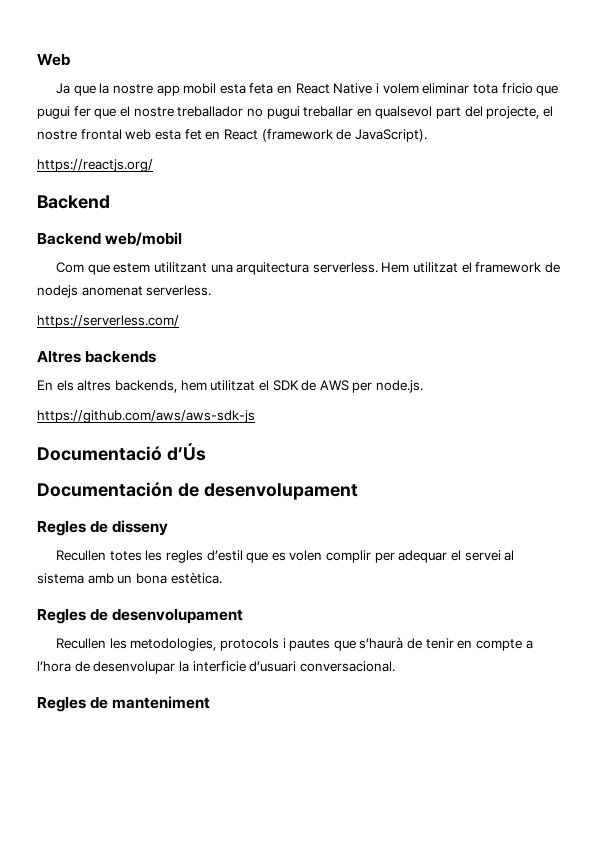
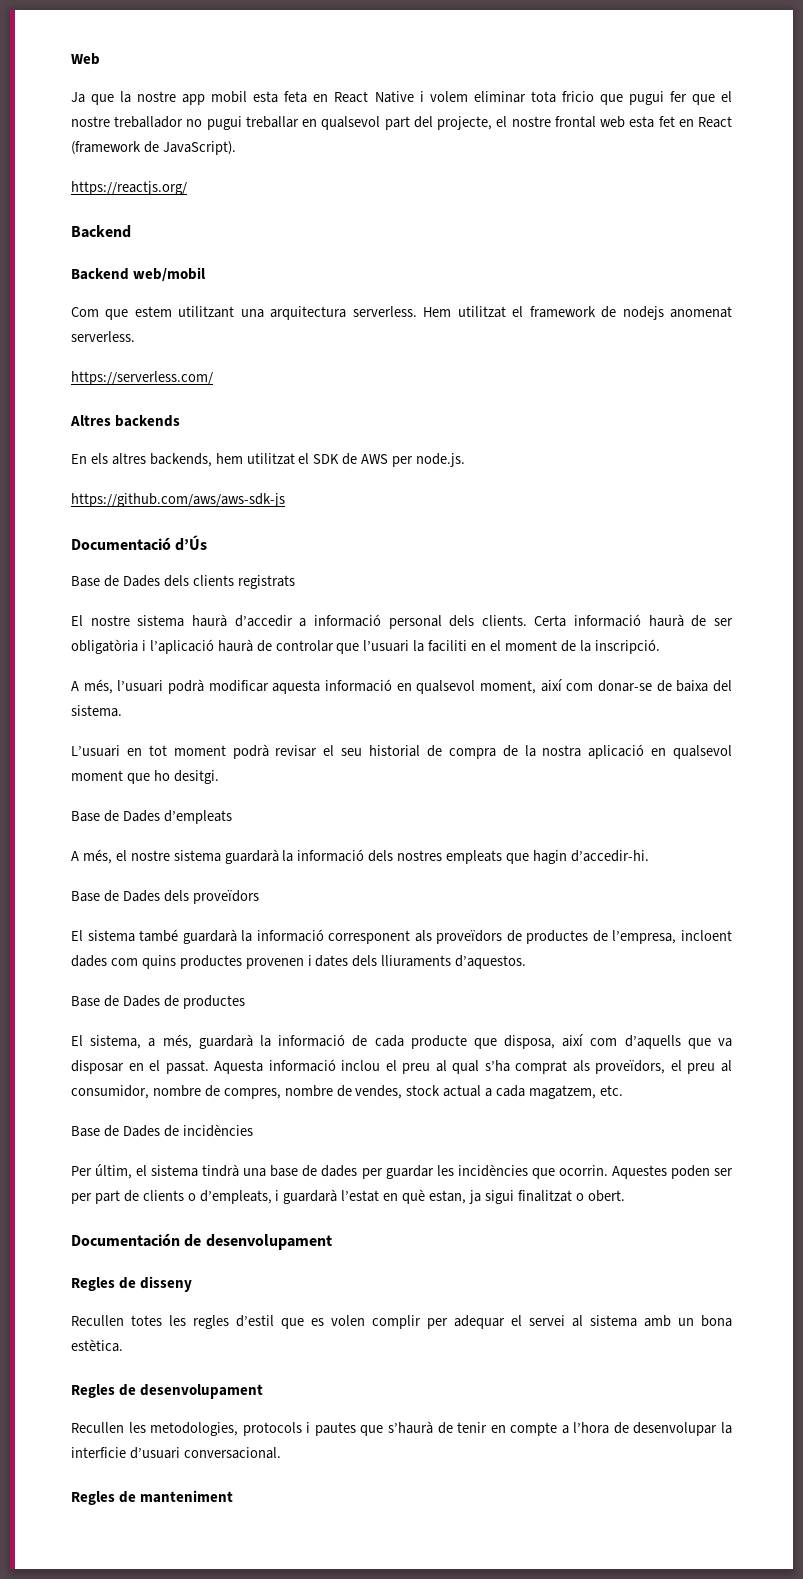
(206, 452) none -> [71,575,295,589] [71,614,733,629] [71,639,660,654] [71,679,732,694] [71,705,122,717] [71,744,732,759] [71,770,219,784] [71,810,232,824] [71,849,649,864] [71,890,259,904] [71,929,733,944] [71,955,527,969] [71,995,245,1009] [71,1034,732,1049] [71,1059,733,1074] [71,1085,623,1099] [71,1124,253,1137] [71,1164,733,1179] [71,1189,625,1204] // Base de Dades dels clients registrats // El nostre sistema haurà d’accedir a informació personal dels clients. Certa informació haurà de ser obligatòria i l’aplicació haurà de controlar que l’usuari la faciliti en el moment de la inscripció. // A més, l’usuari podrà modificar aquesta informació en qualsevol moment, així com donar-se de baixa del sistema. // L’usuari en tot moment podrà revisar el seu historial de compra de la nostra aplicació en qualsevol moment que ho desitgi. // Base de Dades d’empleats // A més, el nostre sistema guardarà la informació dels nostres empleats que hagin d’accedir-hi. // Base de Dades dels proveïdors // El sistema també guardarà la informació corresponent als proveïdors de productes de l’empresa, incloent dades com quins productes provenen i dates dels lliuraments d’aquestos. // Base de Dades de productes // El sistema, a més, guardarà la informació de cada producte que disposa, així com d’aquells que va disposar en el passat. Aquesta informació inclou el preu al qual s’ha comprat als proveïdors, el preu al consumidor, nombre de compres, nombre de vendes, stock actual a cada magatzem, etc. // Base de Dades de incidències // Per últim, el sistema tindrà una base de dades per guardar les incidències que ocorrin. Aquestes poden ser per part de clients o d’empleats, i guardarà l’estat en què estan, ja sigui finalitzat o obert.

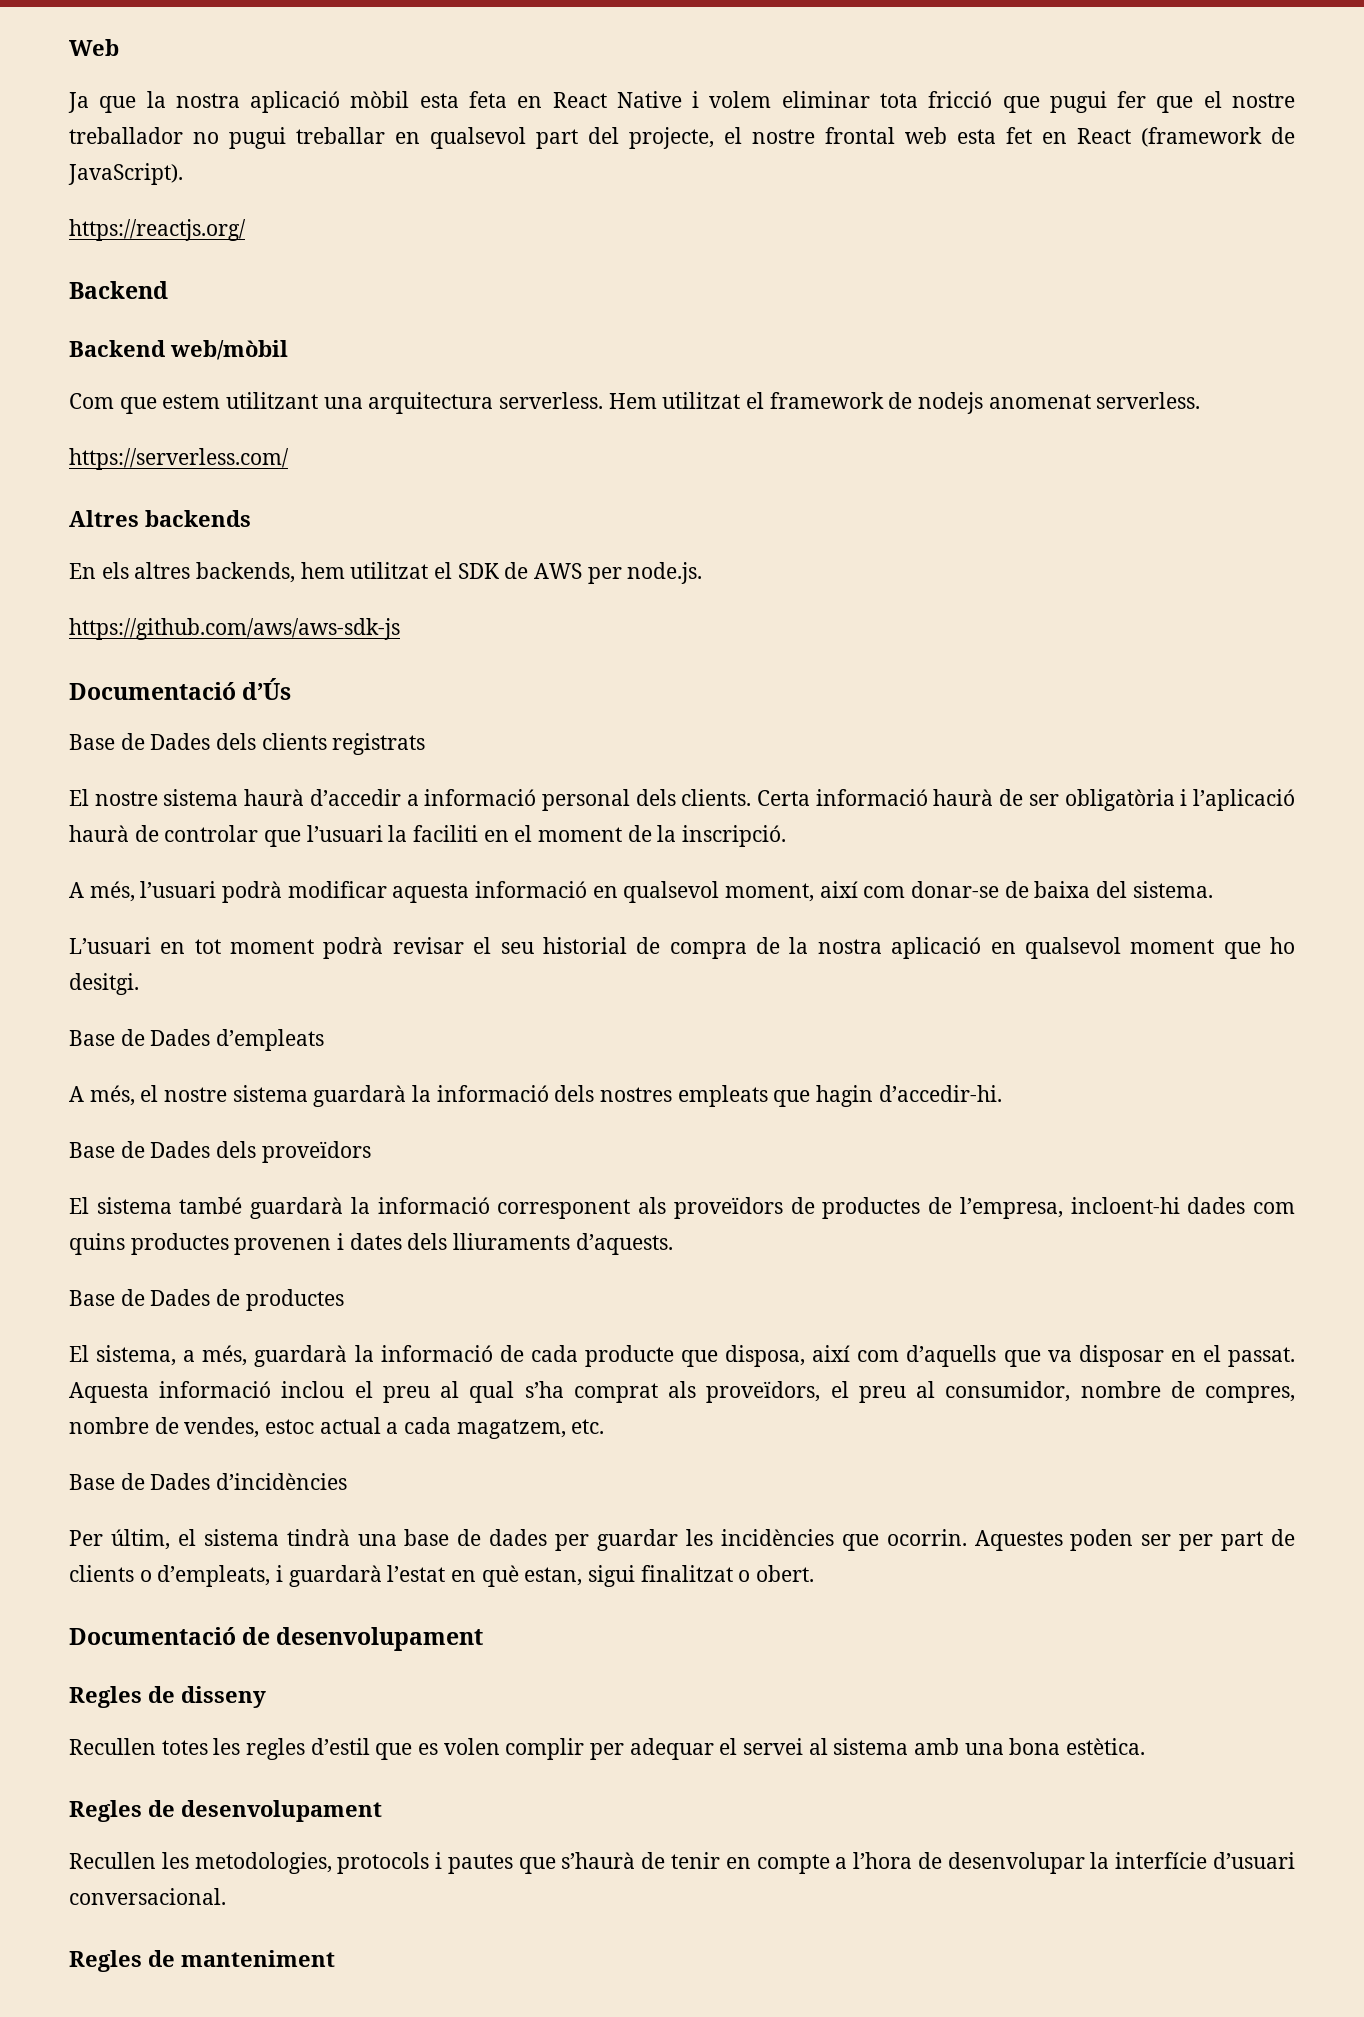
[137,91,248,105] nostre app mobil -> [175,91,410,113] nostra aplicació mòbil
[561,91,594,102] fricio -> [928,91,993,108] fricció
[133,267,207,282] web/mobil -> [170,340,288,360] web/mòbil
[681,930,733,941] incloent -> [1070,1197,1180,1214] incloent-hi
[455,955,527,969] d’aquestos. -> [575,1233,673,1255] d’aquests.
[406,1085,441,1096] stock -> [265,1419,315,1434] estoc
[163,1124,253,1137] de incidències -> [216,1473,348,1490] d’incidències
[468,1190,481,1204] ja -> (583, 1576) none
[71,1234,180,1247] Documentación -> [69,1627,236,1645] Documentació
[678,1318,694,1326] un -> [964,1743,1004,1755] una
[71,1447,126,1458] interficie -> [1115,1852,1208,1869] interfície

